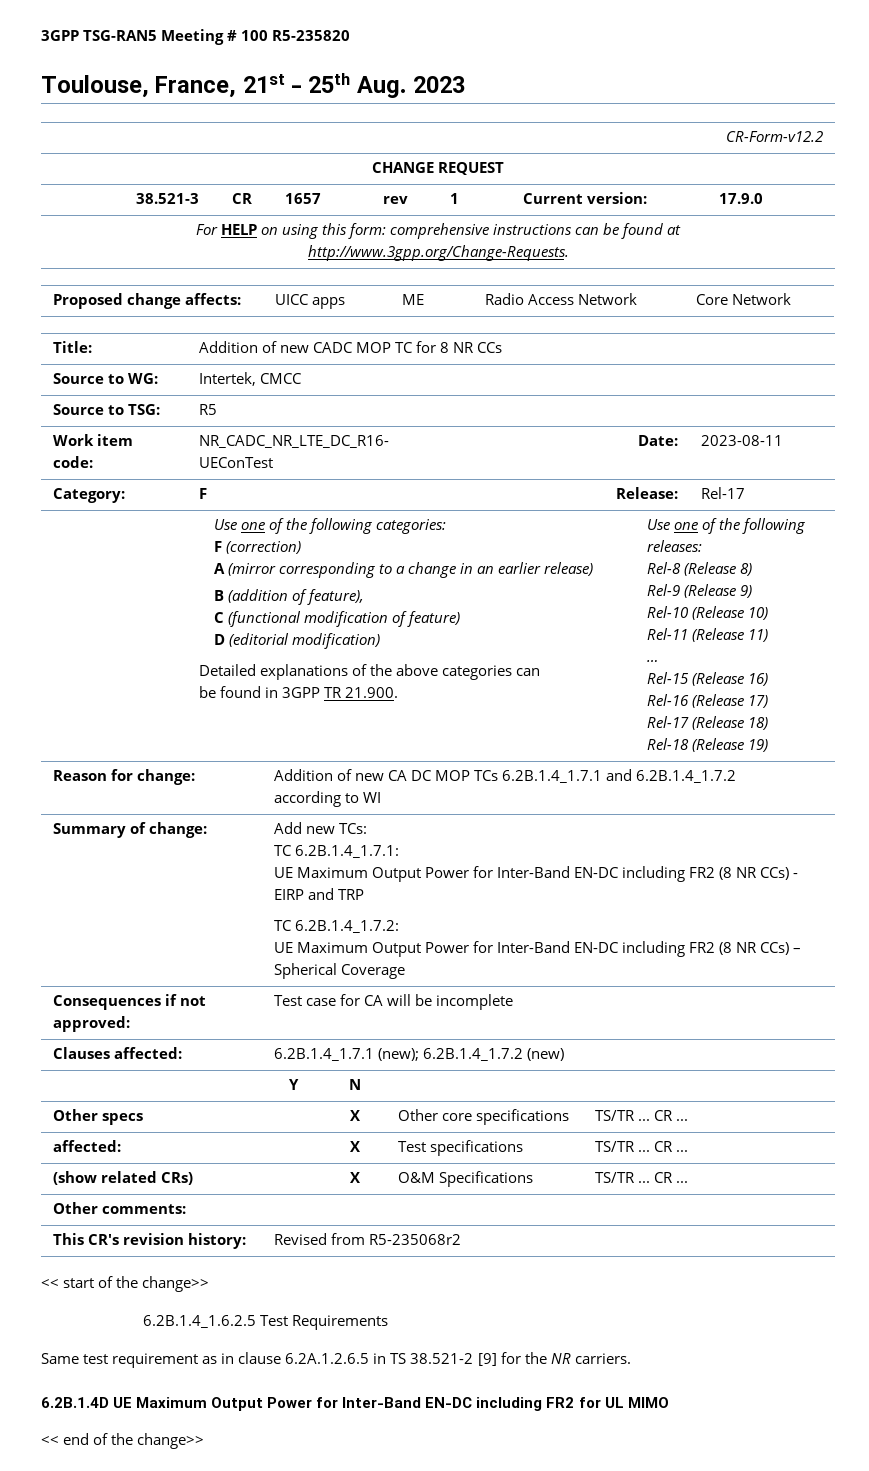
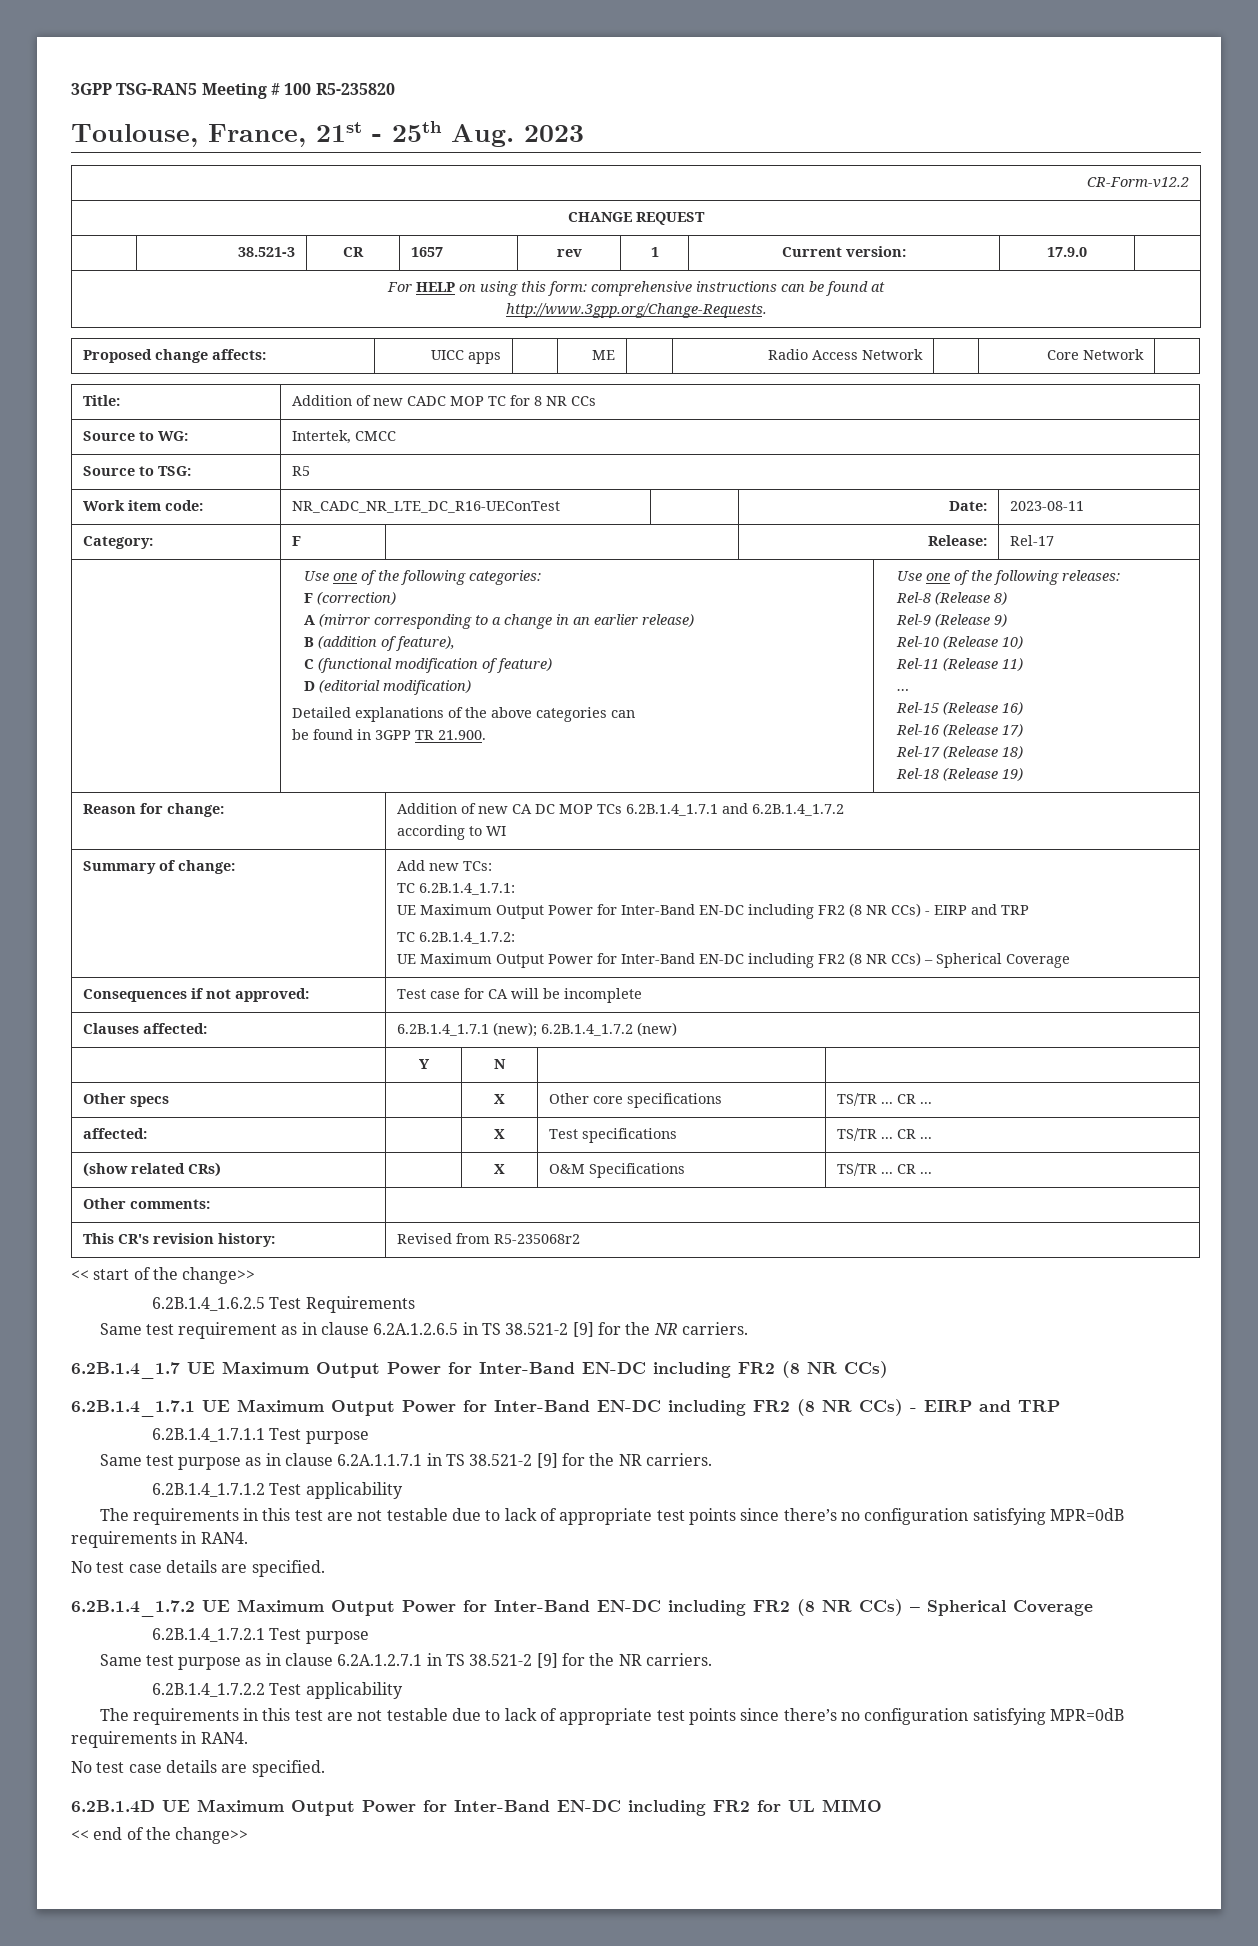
(631, 1358) none -> [71,1361,888,1379] [71,1399,1060,1417] [152,1428,369,1444] [99,1453,712,1470] [152,1482,403,1499] [99,1508,1124,1525] [71,1531,248,1548] [71,1560,325,1577] [71,1599,1093,1617] [152,1628,369,1644] [99,1653,712,1670] [152,1682,403,1699] [99,1708,1124,1725] [71,1731,248,1748] [71,1760,325,1777] // 6.2B.1.4_1.7 UE Maximum Output Power for Inter-Band EN-DC including FR2 (8 NR CCs) // 6.2B.1.4_1.7.1 UE Maximum Output Power for Inter-Band EN-DC including FR2 (8 NR CCs) - EIRP and TRP // 6.2B.1.4_1.7.1.1 Test purpose // Same test purpose as in clause 6.2A.1.1.7.1 in TS 38.521-2 [9] for the NR carriers. // 6.2B.1.4_1.7.1.2 Test applicability // The requirements in this test are not testable due to lack of appropriate test points since there’s no configuration satisfying MPR=0dB requirements in RAN4. // No test case details are specified. // 6.2B.1.4_1.7.2 UE Maximum Output Power for Inter-Band EN-DC including FR2 (8 NR CCs) – Spherical Coverage // 6.2B.1.4_1.7.2.1 Test purpose // Same test purpose as in clause 6.2A.1.2.7.1 in TS 38.521-2 [9] for the NR carriers. // 6.2B.1.4_1.7.2.2 Test applicability // The requirements in this test are not testable due to lack of appropriate test points since there’s no configuration satisfying MPR=0dB requirements in RAN4. // No test case details are specified.

